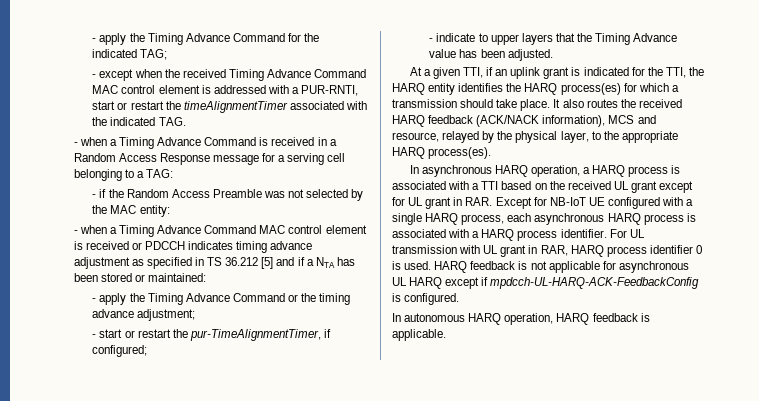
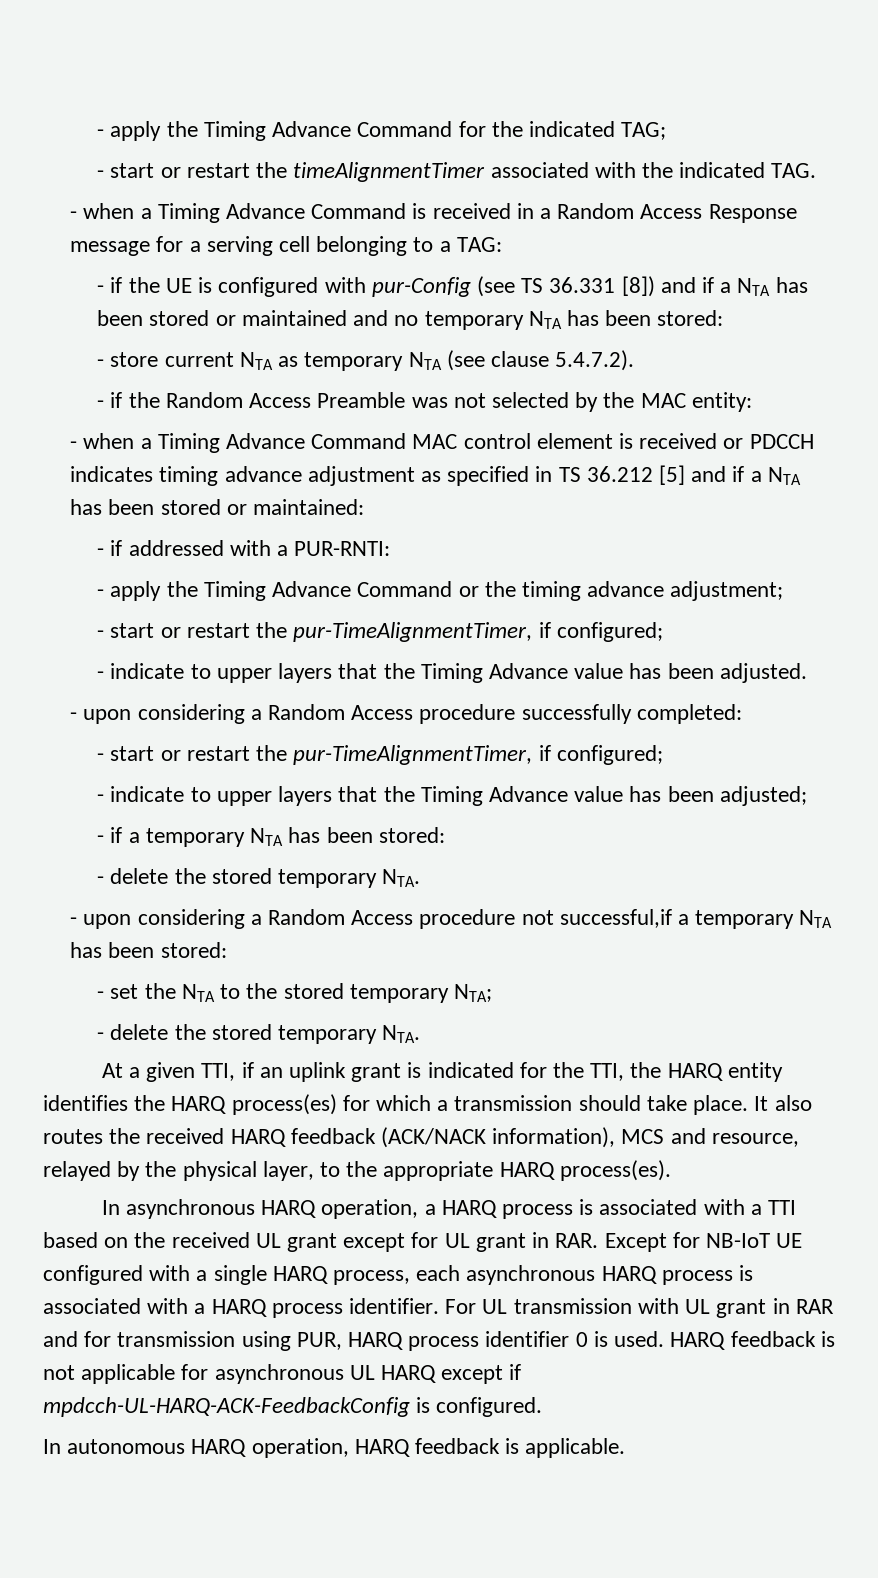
[99,69,367,81] [92,85,359,96] except when the received Timing Advance Command MAC control element is addressed with a PUR-RNTI, -> (105, 174) none
(173, 173) none -> [97,276,808,297] [97,310,724,330] [97,350,635,371] // - if the UE is configured with pur-Config (see TS 36.331 [8]) and if a NTA has been stored or maintained and no temporary NTA has been stored: // - store current NTA as temporary NTA (see clause 5.4.7.2).
(206, 277) none -> [97,540,391,556] // - if addressed with a PUR-RNTI:
(553, 55) none -> [70,704,742,724] [97,745,663,765] [97,786,807,806] [97,827,445,847] [97,868,421,888] [70,909,833,929] [70,942,227,958] [97,983,492,1003] [97,1024,421,1044] // - upon considering a Random Access procedure successfully completed: // - start or restart the pur-TimeAlignmentTimer, if configured; // - indicate to upper layers that the Timing Advance value has been adjusted; // - if a temporary NTA has been stored: // - delete the stored temporary NTA. // - upon considering a Random Access procedure not successful,if a temporary NTA has been stored: // - set the NTA to the stored temporary NTA; // - delete the stored temporary NTA.
[540,245,568,256] RAR, -> [795,1299,834,1314] [43,1331,342,1351] RAR and for transmission using PUR,

